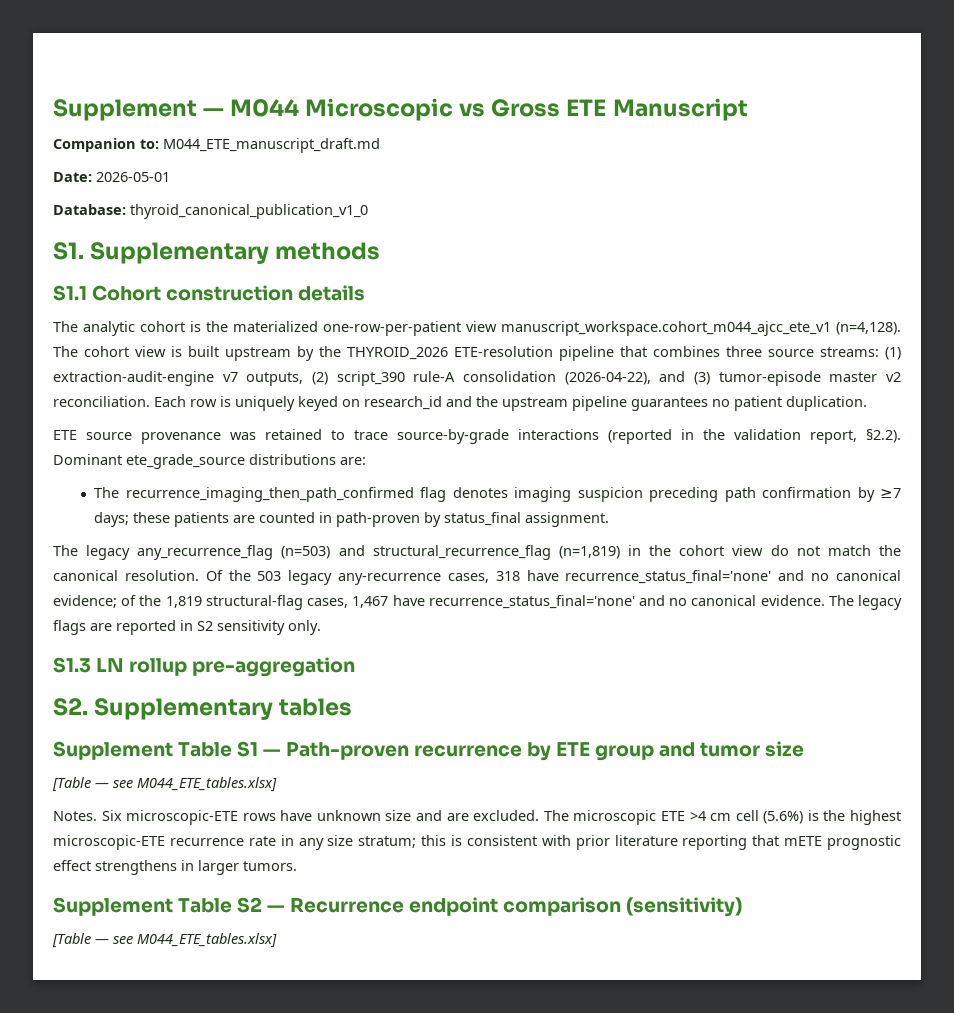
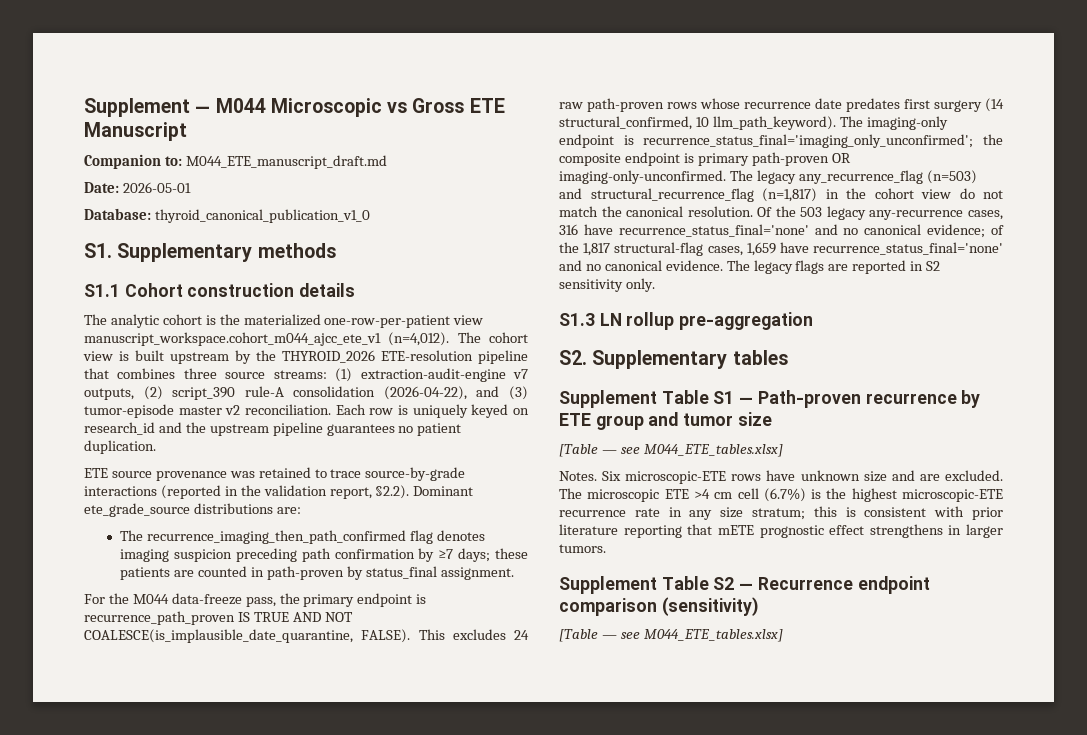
[836,322,901,335] (n=4,128). -> [388,332,450,346] (n=4,012).
(610, 519) none -> [84,593,427,607] [84,611,353,625] [84,629,529,643] [559,98,1004,112] [559,116,948,130] [559,134,1003,148] [559,152,851,166] [559,170,726,184] For the M044 data-freeze pass, the primary endpoint is recurrence_path_proven IS TRUE AND NOT COALESCE(is_implausible_date_quarantine, FALSE). This excludes 24 raw path-proven rows whose recurrence date predates first surgery (14 structural_confirmed, 10 llm_path_keyword). The imaging-only endpoint is recurrence_status_final='imaging_only_unconfirmed'; the composite endpoint is primary path-proven OR imaging-only-unconfirmed.
[558,546,620,559] (n=1,819) -> [762,188,817,202] (n=1,817)
[495,571,520,581] 318 -> [559,224,578,235] 316
[165,596,202,608] 1,819 -> [583,243,611,256] 1,817
[352,596,389,608] 1,467 -> [746,242,776,256] 1,659
[763,811,804,824] (5.6%) -> [763,488,806,502] (6.7%)

